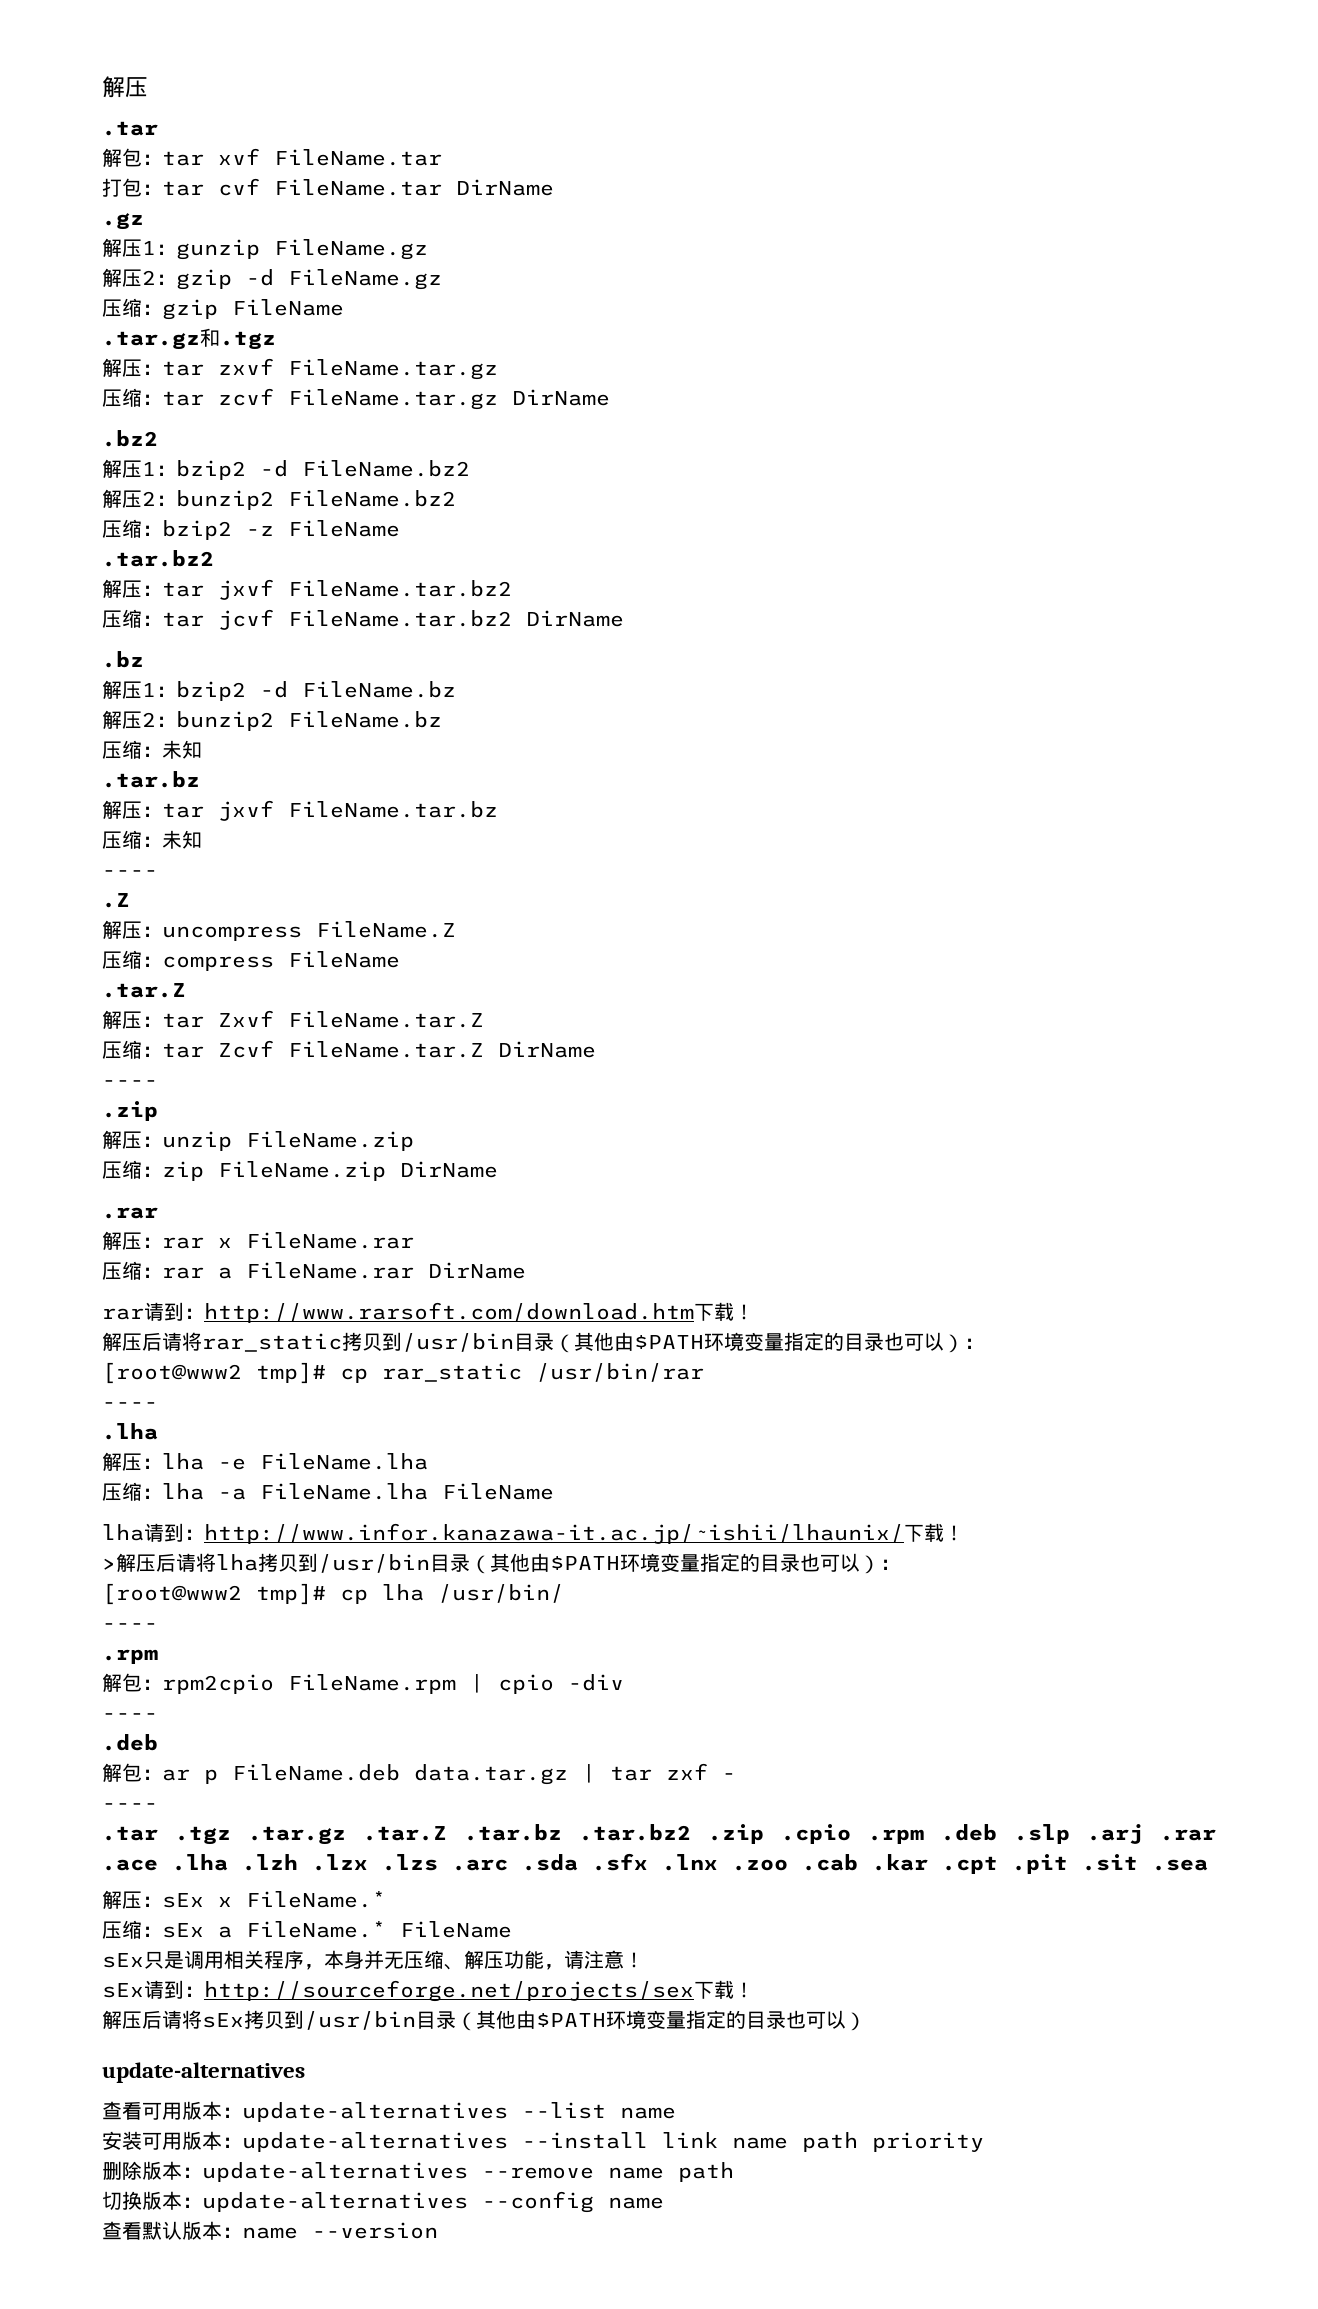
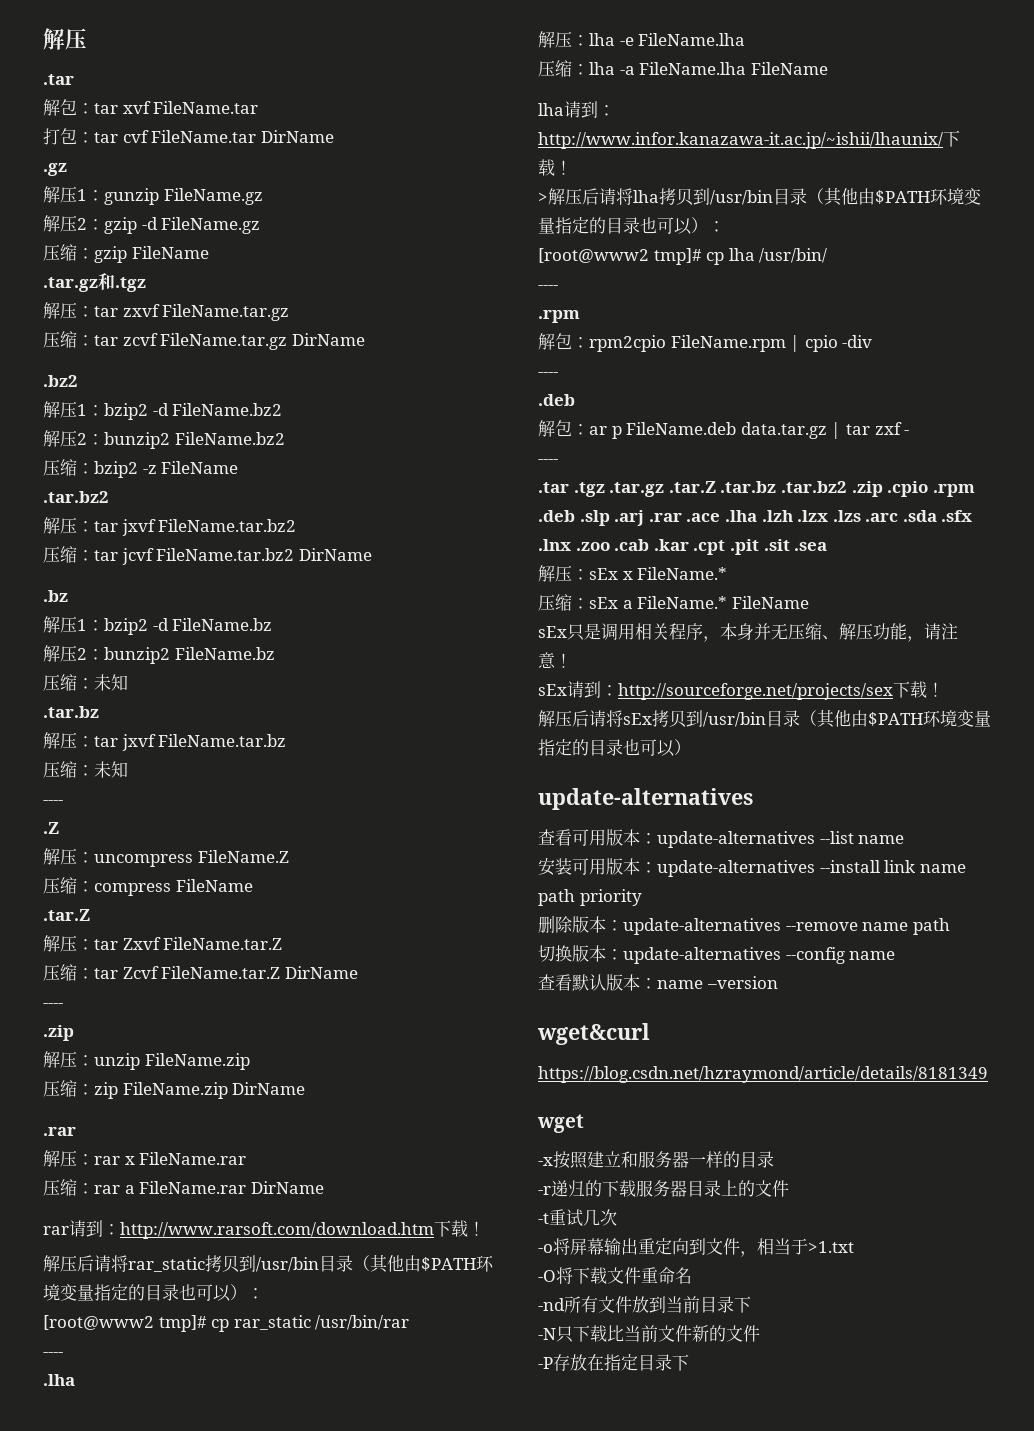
[312,2222,438,2239] --version -> [706,976,778,989] [537,1023,650,1045] [538,1066,988,1083] [537,1114,584,1133] [538,1151,774,1169] [538,1180,789,1197] [538,1209,617,1227] [538,1238,854,1257] [538,1267,692,1284] [538,1296,751,1313] [538,1325,760,1343] [538,1354,689,1371] –version // wget&curl // https://blog.csdn.net/hzraymond/article/details/8181349 // wget // -x按照建立和服务器一样的目录 // -r递归的下载服务器目录上的文件 // -t重试几次 // -o将屏幕输出重定向到文件，相当于>1.txt // -O将下载文件重命名 // -nd所有文件放到当前目录下 // -N只下载比当前文件新的文件 // -P存放在指定目录下

